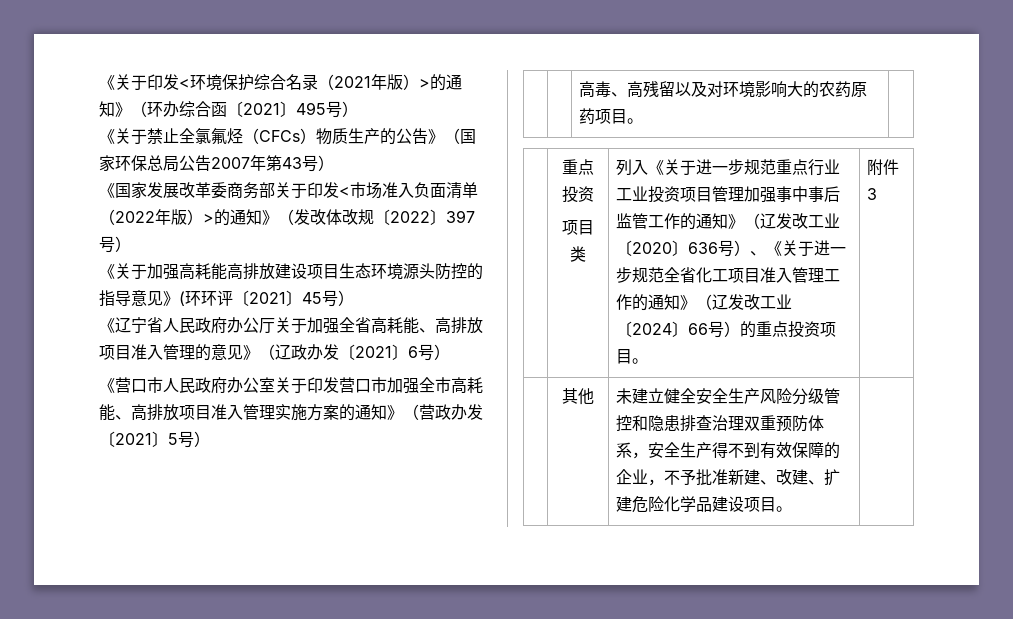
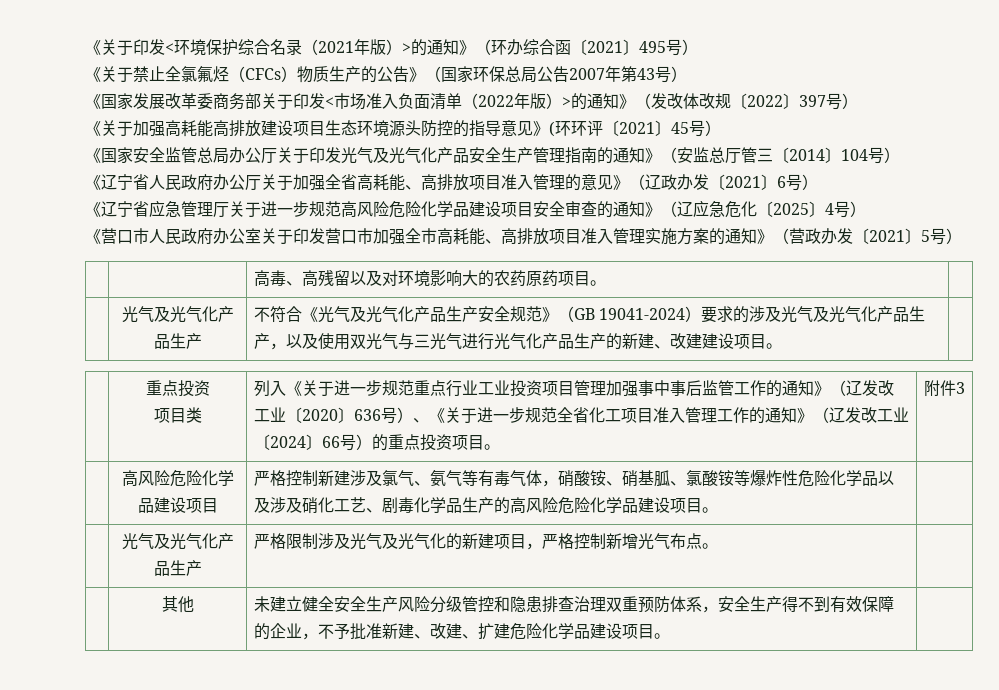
(354, 298) none -> [85,147,900,164] // 《国家安全监管总局办公厅关于印发光气及光气化产品安全生产管理指南的通知》（安监总厅管三〔2014〕104号）
(450, 352) none -> [85,200,866,218] // 《辽宁省应急管理厅关于进一步规范高风险危险化学品建设项目安全审查的通知》（辽应急危化〔2025〕4号）
(644, 121) none -> [121,306,234,323] [153,333,202,349] [253,306,926,323] [253,333,782,350] // | 光气及光气化产品生产 | 不符合《光气及光气化产品生产安全规范》（GB 19041-2024）要求的涉及光气及光气化产品生产，以及使用双光气与三光气进行光气化产品生产的新建、改建建设项目。 |
(878, 194) none -> [121,470,234,487] [137,497,218,513] [253,470,894,487] [253,497,718,514] [121,533,234,550] [153,560,202,576] [253,533,718,550] // | 高风险危险化学品建设项目 | 严格控制新建涉及氯气、氨气等有毒气体，硝酸铵、硝基胍、氯酸铵等爆炸性危险化学品以及涉及硝化工艺、剧毒化学品生产的高风险危险化学品建设项目。 | // | 光气及光气化产品生产 | 严格限制涉及光气及光气化的新建项目，严格控制新增光气布点。 |

